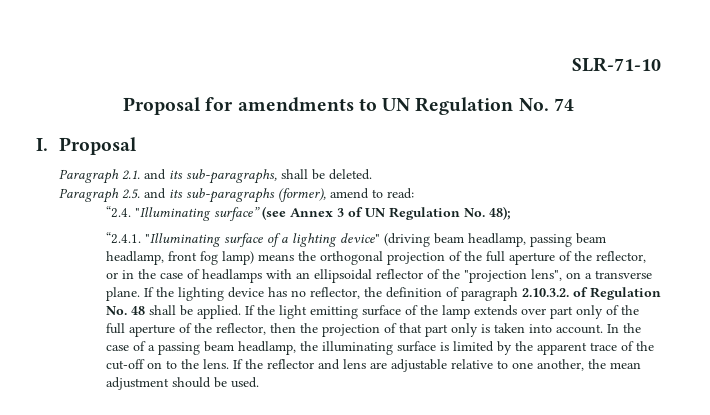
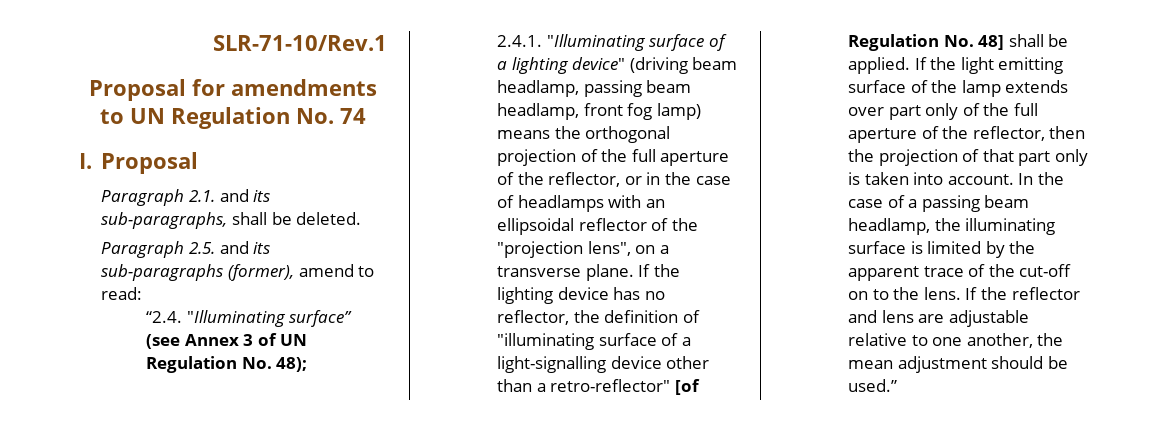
[572,57,661,72] SLR-71-10 -> [213,35,388,51] SLR-71-10/Rev.1
[105,232,141,244] “2.4.1. -> [497,35,543,47] 2.4.1.
[460,287,661,301] [105,306,145,315] paragraph 2.10.3.2. of Regulation No. 48 -> [497,333,691,350] [497,356,710,373] [497,379,700,395] [848,34,1005,51] "illuminating surface of a light-signalling device other than a retro-reflector" [of Regulation No. 48]
[230,377,259,388] used. -> [848,379,898,392] used.”

